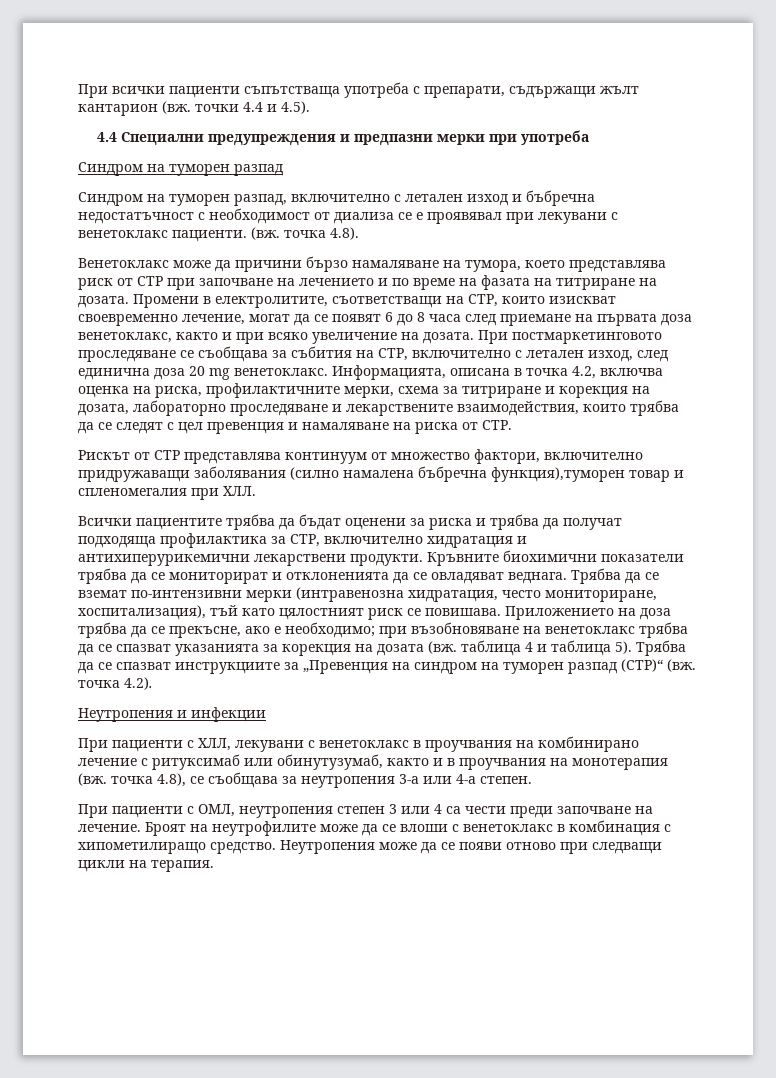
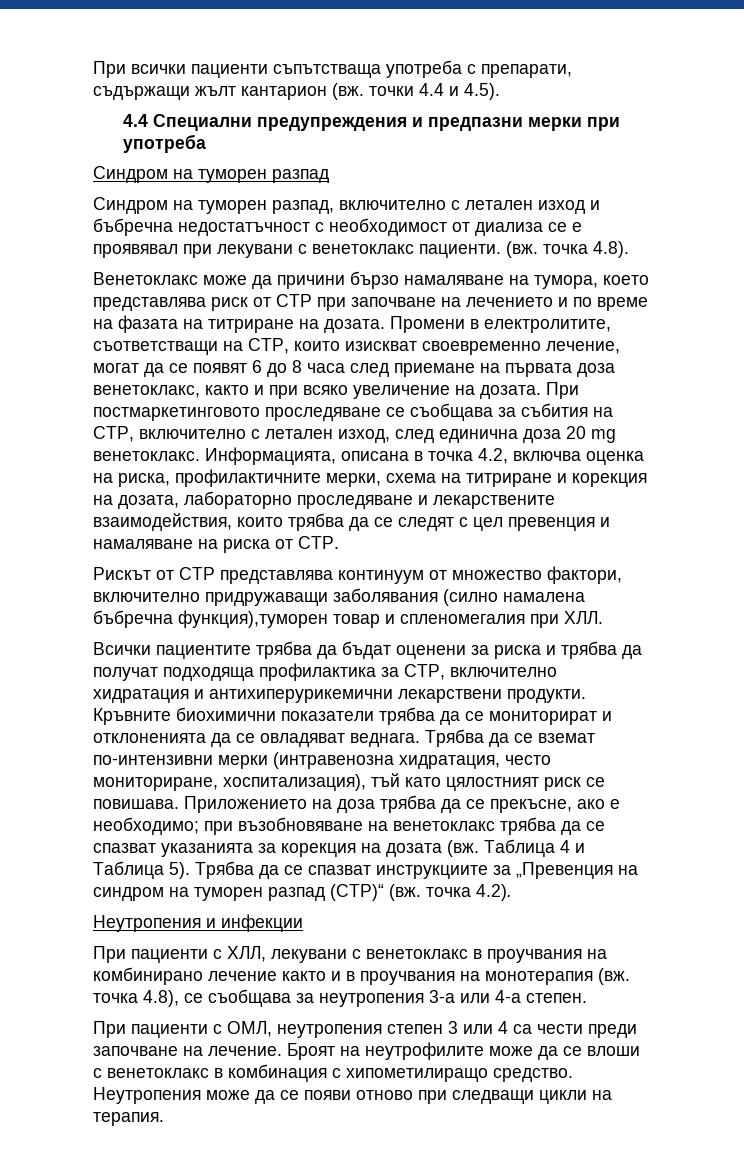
[443,386,458,394] за -> [441,473,461,483] на
[461,640,521,656] таблица -> [484,839,555,857] Таблица
[551,640,611,656] таблица -> [93,861,164,879] Таблица
[141,754,383,770] с ритуксимаб или обинутузумаб, -> (277, 976) none

